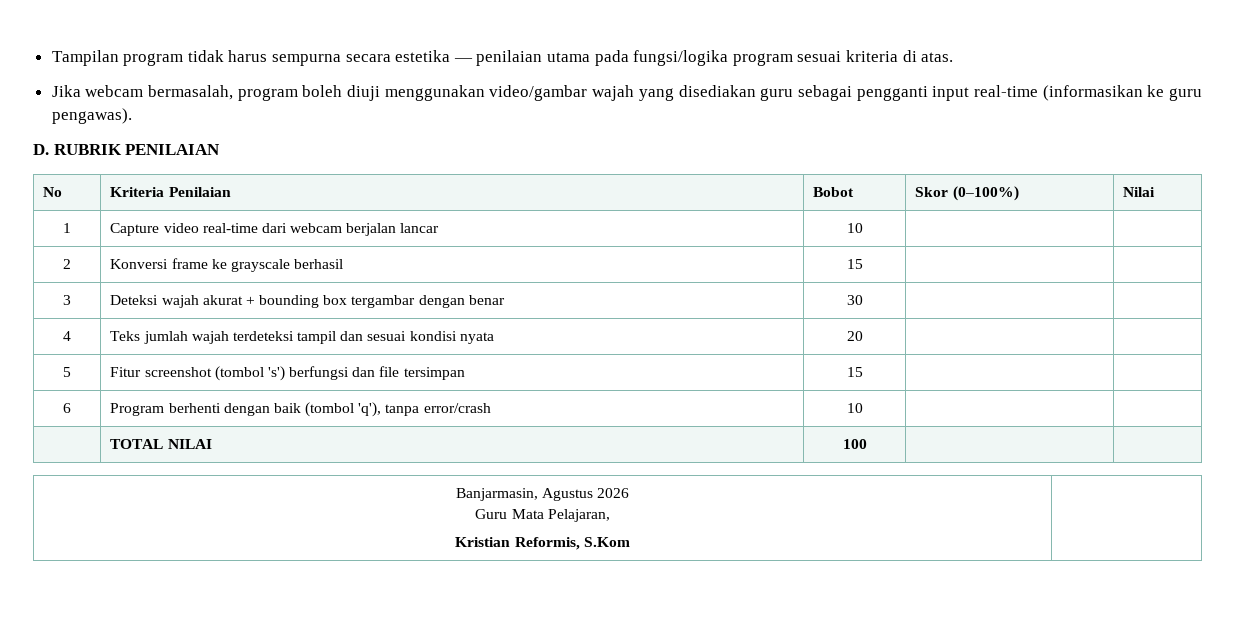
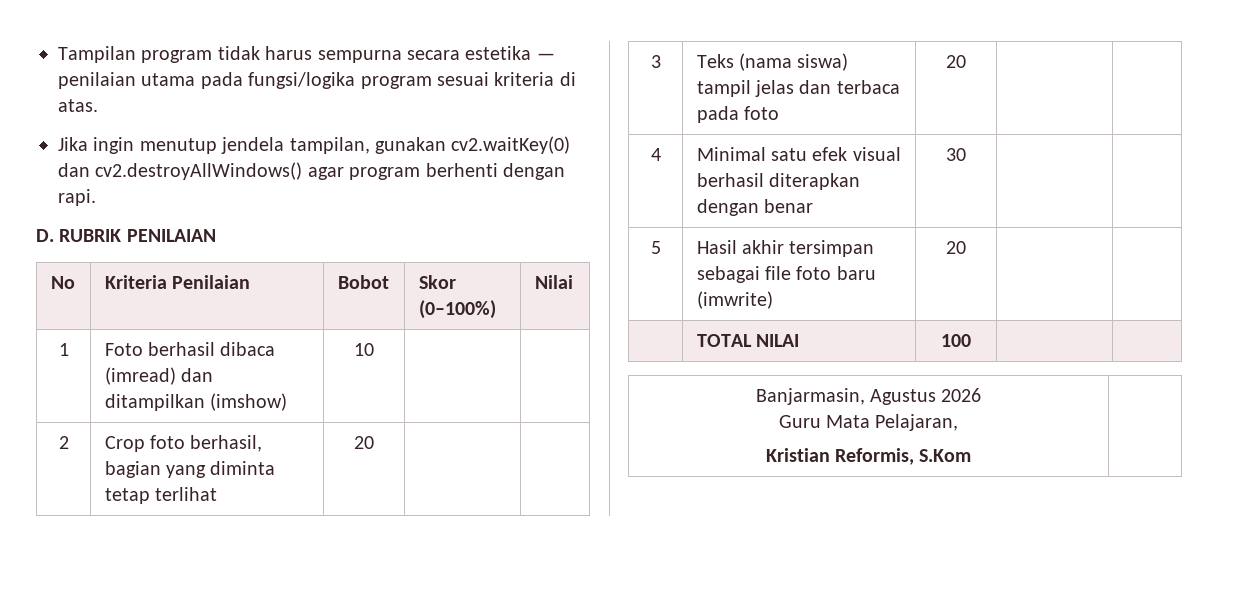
[85,85,1202,101] [51,108,132,124] webcam bermasalah, program boleh diuji menggunakan video/gambar wajah yang disediakan guru sebagai pengganti input real-time (informasikan ke guru pengawas). -> [93,136,571,154] [58,162,565,180] [58,189,96,206] ingin menutup jendela tampilan, gunakan cv2.waitKey(0) dan cv2.destroyAllWindows() agar program berhenti dengan rapi.
[110,223,440,236] [846,223,863,233] [63,259,71,269] [110,258,344,272] [846,259,863,269] [63,295,71,305] [110,295,505,308] [846,295,863,305] [63,331,71,341] [110,331,494,344] [846,331,863,341] [63,367,71,377] [110,366,465,381] [846,367,863,377] [63,403,71,413] [110,402,491,417] [846,403,863,413] Capture video real-time dari webcam berjalan lancar | 10 | | // 2 | Konversi frame ke grayscale berhasil | 15 | | // 3 | Deteksi wajah akurat + bounding box tergambar dengan benar | 30 | | // 4 | Teks jumlah wajah terdeteksi tampil dan sesuai kondisi nyata | 20 | | // 5 | Fitur screenshot (tombol 's') berfungsi dan file tersimpan | 15 | | // 6 | Program berhenti dengan baik (tombol 'q'), tanpa error/crash | 10 -> [104,342,276,356] [104,367,213,385] [104,393,287,411] [354,343,374,356] [58,436,69,449] [104,435,263,452] [104,461,276,478] [104,487,217,504] [354,436,374,449] [650,55,661,68] [696,53,849,71] [696,80,900,97] [696,106,779,123] [946,55,966,68] [650,148,661,161] [696,147,901,161] [696,173,860,190] [696,199,813,216] [946,148,966,161] [650,241,661,254] [696,240,875,257] [696,266,876,283] [696,291,773,309] [946,241,966,254] Foto berhasil dibaca (imread) dan ditampilkan (imshow) | 10 | | // 2 | Crop foto berhasil, bagian yang diminta tetap terlihat | 20 | | // 3 | Teks (nama siswa) tampil jelas dan terbaca pada foto | 20 | | // 4 | Minimal satu efek visual berhasil diterapkan dengan benar | 30 | | // 5 | Hasil akhir tersimpan sebagai file foto baru (imwrite) | 20

